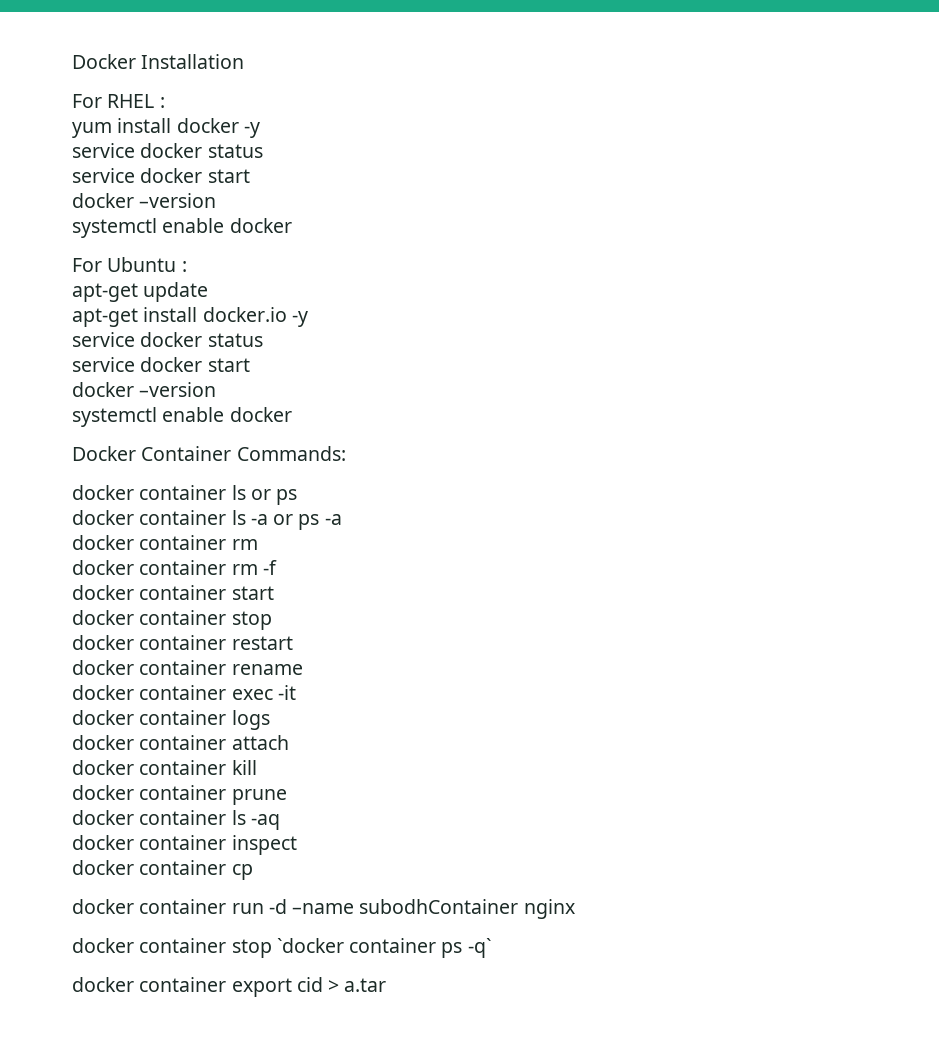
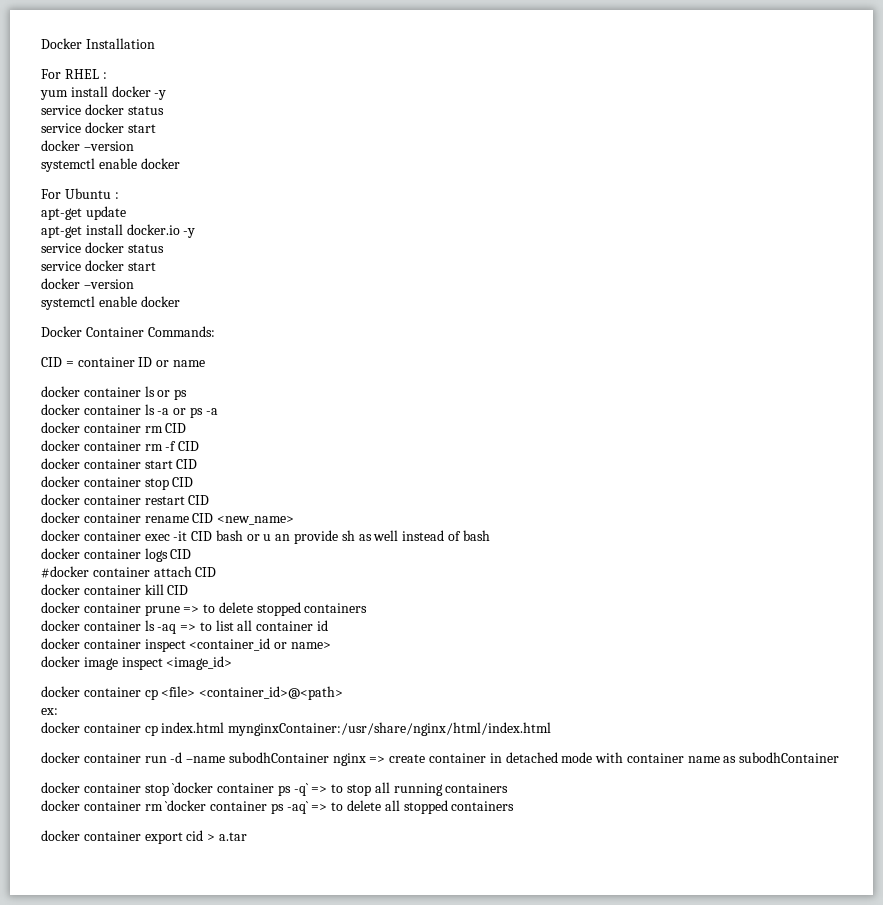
(346, 453) none -> [41,357,205,367] // CID = container ID or name
(258, 544) none -> [165,423,187,433] CID
(277, 567) none -> [178,441,200,451] CID
[72,610,272,630] // docker container stop -> [176,459,198,469] [41,476,194,490] CID // docker container stop CID
(293, 643) none -> [188,495,210,505] CID
(303, 669) none -> [192,513,295,525] CID <new_name>
(296, 692) none -> [191,530,490,544] CID bash or u an provide sh as well instead of bash
[72,735,134,750] // docker -> [170,549,192,559] [41,566,89,578] CID // #docker
(289, 742) none -> [195,567,217,577] CID
(257, 767) none -> [167,585,189,595] CID
(287, 797) none -> [183,602,368,616] => to delete stopped containers
[72,835,297,855] [72,860,253,880] // docker container inspect // docker container cp -> [180,620,329,631] [41,638,331,652] [41,656,233,670] [41,686,344,700] [41,708,58,715] [41,722,552,736] => to list all container id // docker container inspect <container_id or name> // docker image inspect <image_id> // docker container cp <file> <container_id>@<path> // ex: // docker container cp index.html mynginxContainer:/usr/share/nginx/html/index.html
(575, 909) none -> [369,752,840,763] => create container in detached mode with container name as subodhContainer
(491, 948) none -> [311,782,509,796] [41,800,515,814] => to stop all running containers // docker container rm `docker container ps -aq` => to delete all stopped containers

